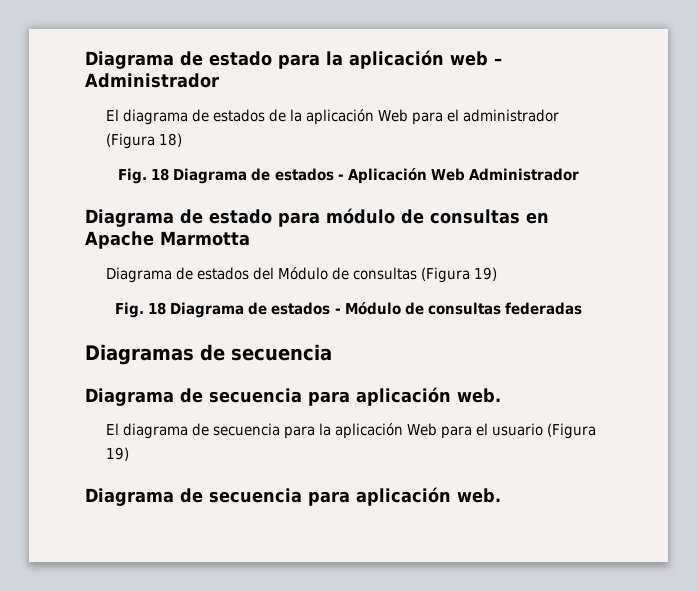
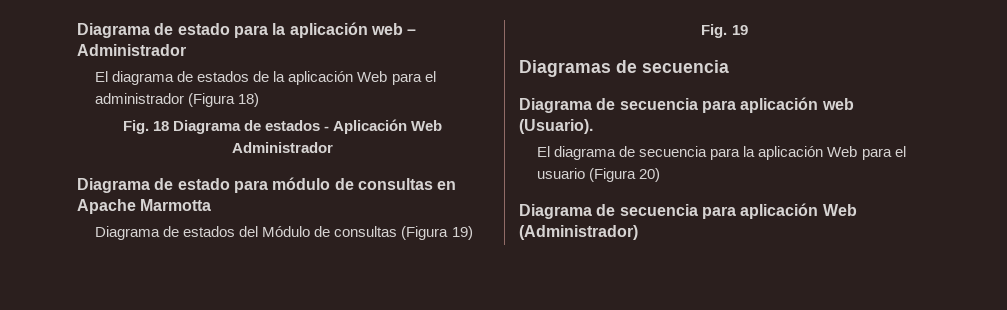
[148,302,582,318] 18 Diagrama de estados - Módulo de consultas federadas -> [731,25,748,35] 19
[457,388,501,403] web. -> [821,98,854,110] [519,119,593,134] web (Usuario).
[105,447,129,461] [85,487,501,506] 19) // Diagrama de secuencia para aplicación web. -> [639,168,661,182] [519,203,857,219] [519,225,638,240] 20) // Diagrama de secuencia para aplicación Web (Administrador)

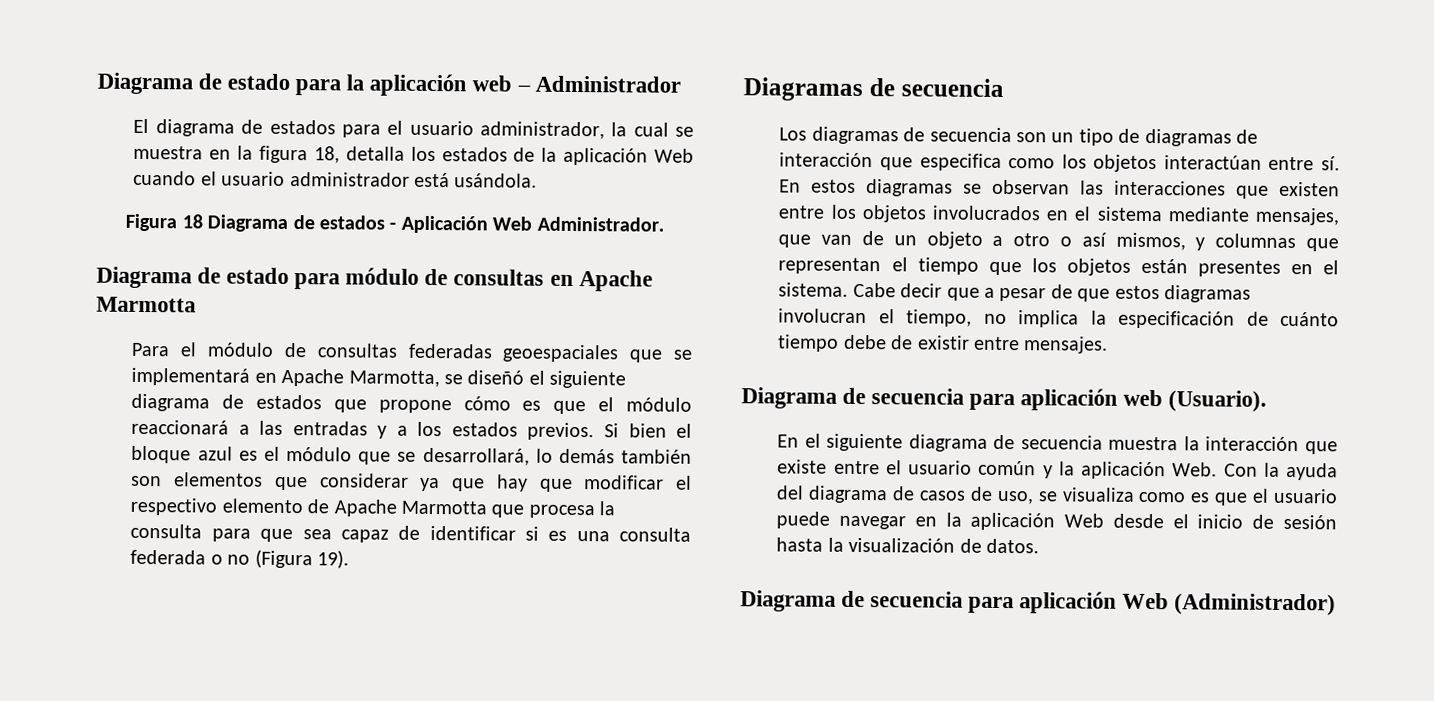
[253,71,436,85] [95,93,260,107] [122,120,149,134] de la aplicación Web para el administrador (Figura 18) // Fig. -> [341,120,695,140] [133,145,694,166] [133,170,538,188] [125,213,178,232] para el usuario administrador, la cual se muestra en la figura 18, detalla los estados de la aplicación Web cuando el usuario administrador está usándola. // Figura
[232,142,333,153] Administrador -> [536,216,664,232] Administrador.
[95,226,473,240] [701,24,748,38] [519,60,729,77] Diagrama de estados del Módulo de consultas (Figura 19) // Fig. 19 // Diagramas de secuencia -> [131,342,693,363] [131,367,627,389] [131,393,693,415] [131,419,692,441] [131,445,692,466] [131,472,692,492] [130,497,616,519] [130,523,692,543] [130,549,350,569] [743,77,1004,102] [779,126,1259,147] [779,152,1340,173] [779,179,1340,199] [778,204,1340,226] [778,231,1339,252] [778,257,1339,277] [778,282,1252,303] [778,308,1339,329] [777,334,1109,354] Para el módulo de consultas federadas geoespaciales que se implementará en Apache Marmotta, se diseñó el siguiente diagrama de estados que propone cómo es que el módulo reaccionará a las entradas y a los estados previos. Si bien el bloque azul es el módulo que se desarrollará, lo demás también son elementos que considerar ya que hay que modificar el respectivo elemento de Apache Marmotta que procesa la consulta para que sea capaz de identificar si es una consulta federada o no (Figura 19). // Diagramas de secuencia // Los diagramas de secuencia son un tipo de diagramas de interacción que especifica como los objetos interactúan entre sí. En estos diagramas se observan las interacciones que existen entre los objetos involucrados en el sistema mediante mensajes, que van de un objeto a otro o así mismos, y columnas que representan el tiempo que los objetos están presentes en el sistema. Cabe decir que a pesar de que estos diagramas involucran el tiempo, no implica la especificación de cuánto tiempo debe de existir entre mensajes.
[537,146,906,160] [537,168,661,182] El diagrama de secuencia para la aplicación Web para el usuario (Figura 20) -> [777,433,1338,455] [777,459,1338,481] [776,485,1338,506] [776,511,1337,531] [776,537,1040,554] En el siguiente diagrama de secuencia muestra la interacción que existe entre el usuario común y la aplicación Web. Con la ayuda del diagrama de casos de uso, se visualiza como es que el usuario puede navegar en la aplicación Web desde el inicio de sesión hasta la visualización de datos.

